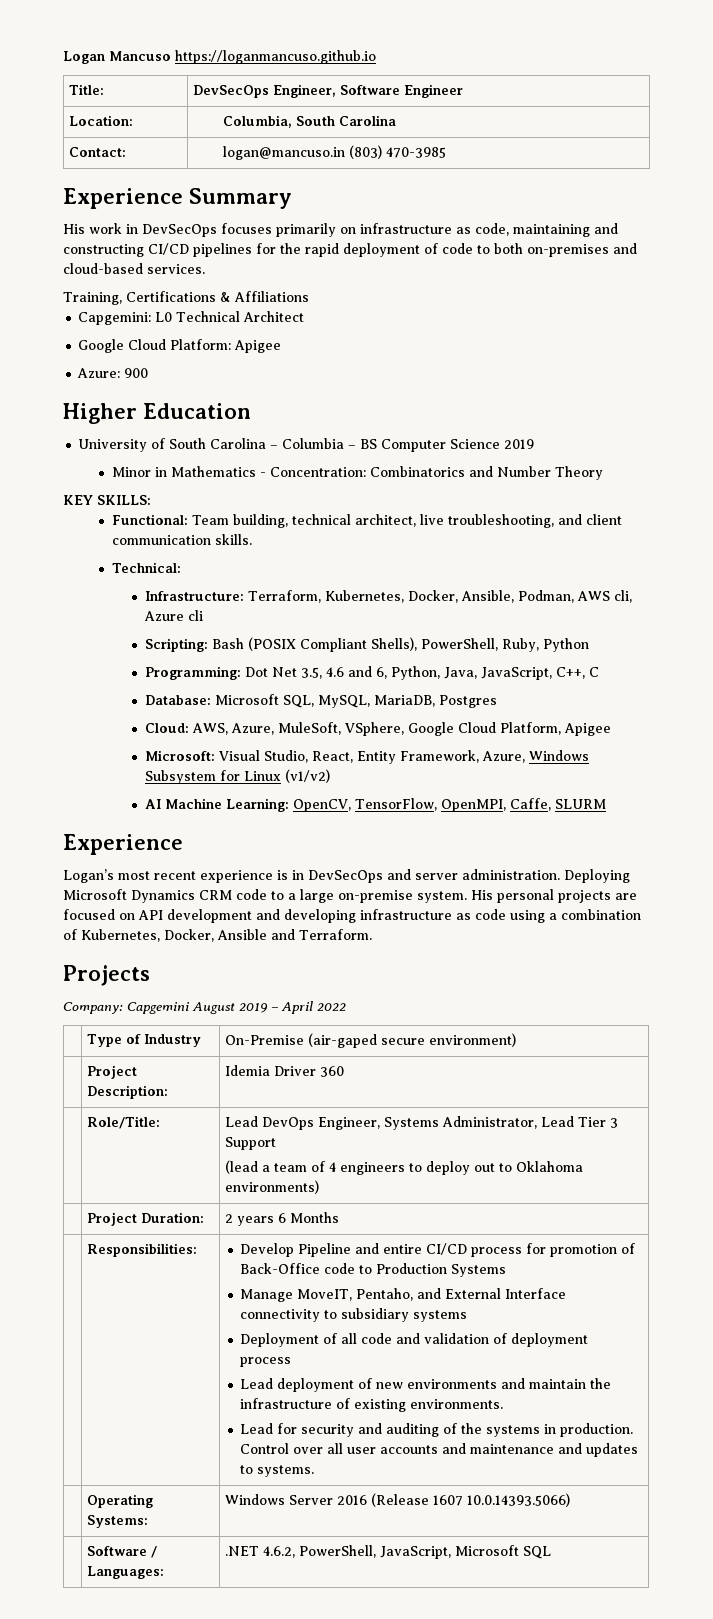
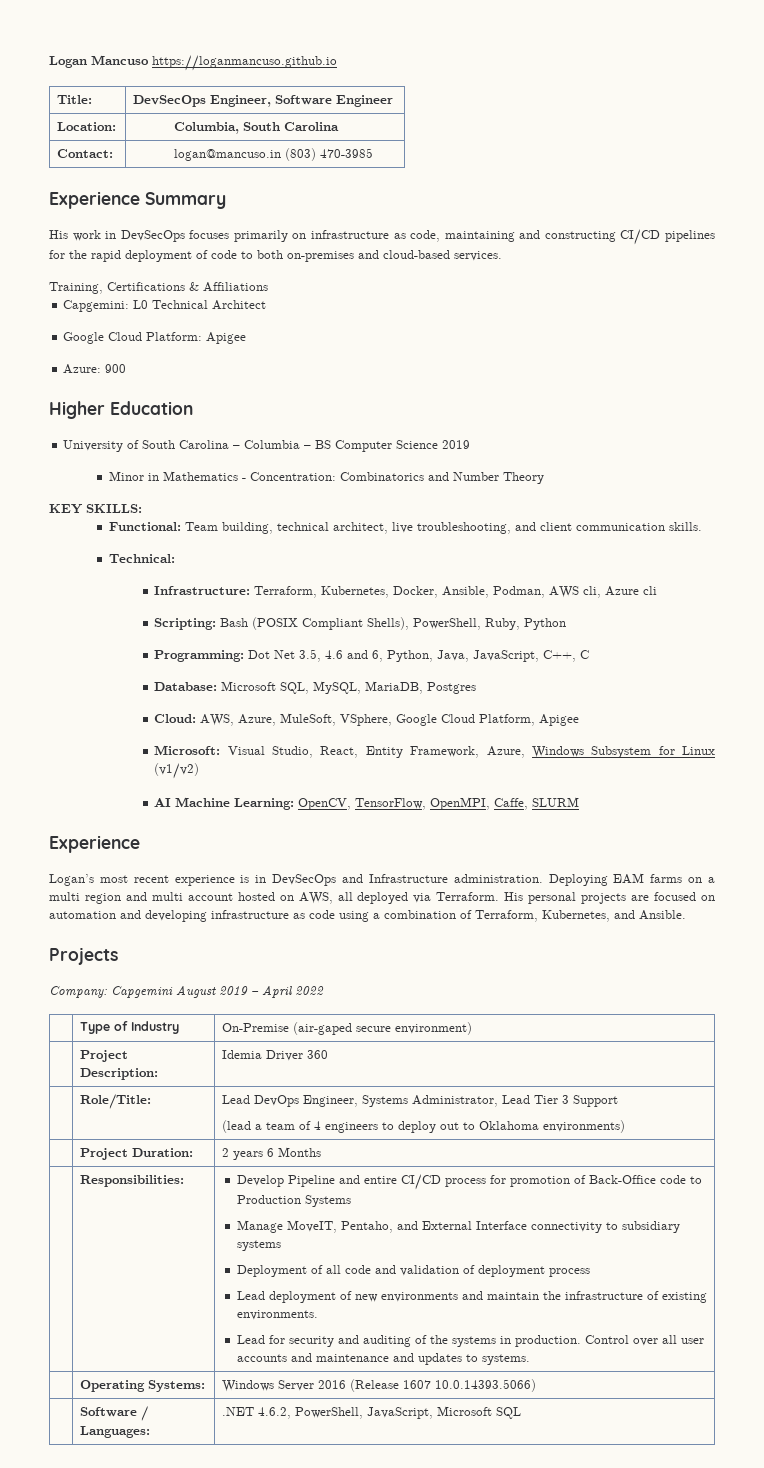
[415,873,458,880] server -> [368,874,448,883] Infrastructure
[63,889,467,903] Microsoft Dynamics CRM code to a large on-premise system. -> [613,873,715,884] [49,892,500,904] EAM farms on a multi region and multi account hosted on AWS, all deployed via Terraform.
[138,909,252,923] API development -> [49,911,116,919] automation
[81,929,372,942] Kubernetes, Docker, Ansible and Terraform. -> [475,910,686,922] Terraform, Kubernetes, and Ansible.

